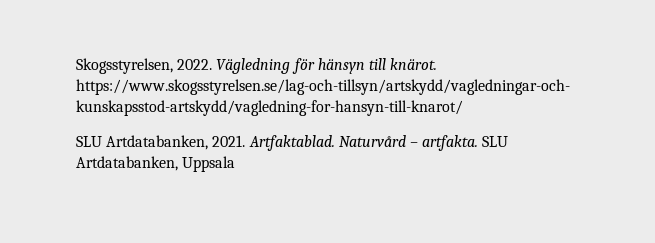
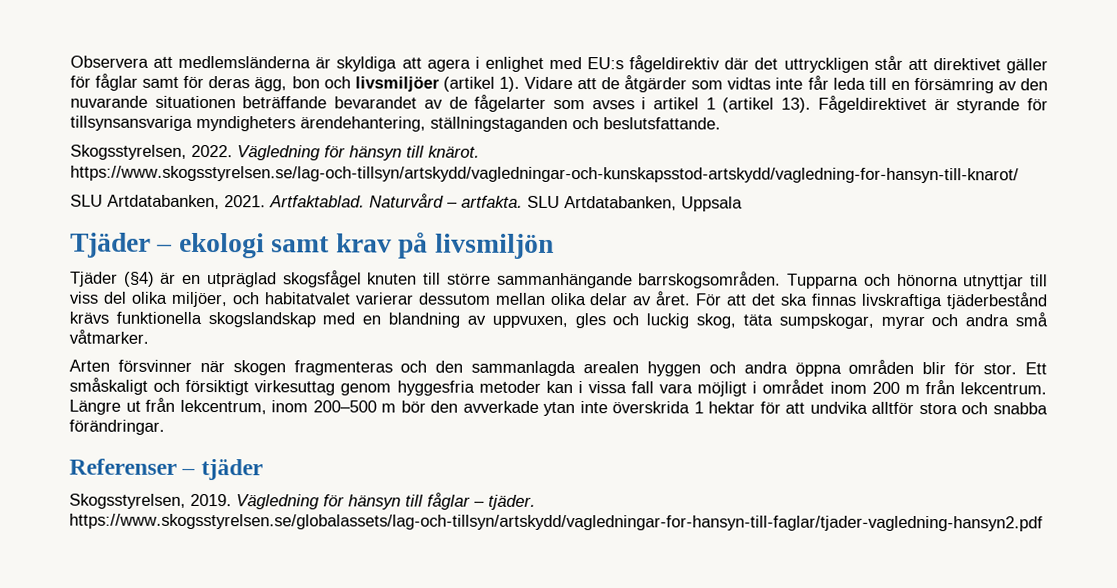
(76, 66) none -> [70,55,1048,74] [70,73,1049,94] [70,94,1049,114] [70,115,721,133] Observera att medlemsländerna är skyldiga att agera i enlighet med EU:s fågeldirektiv där det uttryckligen står att direktivet gäller för fåglar samt för deras ägg, bon och livsmiljöer (artikel 1). Vidare att de åtgärder som vidtas inte får leda till en försämring av den nuvarande situationen beträffande bevarandet av de fågelarter som avses i artikel 1 (artikel 13). Fågeldirektivet är styrande för tillsynsansvariga myndigheters ärendehantering, ställningstaganden och beslutsfattande. //
(236, 164) none -> [70,231,554,259] [70,270,1048,290] [69,291,1048,310] [69,311,1049,330] [69,329,149,344] [69,359,1047,377] [69,377,1047,397] [69,397,1048,417] [69,419,165,435] [69,458,263,481] [69,492,536,510] [69,513,1043,532] // Tjäder – ekologi samt krav på livsmiljön // Tjäder (§4) är en utpräglad skogsfågel knuten till större sammanhängande barrskogsområden. Tupparna och hönorna utnyttjar till viss del olika miljöer, och habitatvalet varierar dessutom mellan olika delar av året. För att det ska finnas livskraftiga tjäderbestånd krävs funktionella skogslandskap med en blandning av uppvuxen, gles och luckig skog, täta sumpskogar, myrar och andra små våtmarker. // Arten försvinner när skogen fragmenteras och den sammanlagda arealen hyggen och andra öppna områden blir för stor. Ett småskaligt och försiktigt virkesuttag genom hyggesfria metoder kan i vissa fall vara möjligt i området inom 200 m från lekcentrum. Längre ut från lekcentrum, inom 200–500 m bör den avverkade ytan inte överskrida 1 hektar för att undvika alltför stora och snabba förändringar. // Referenser – tjäder // Skogsstyrelsen, 2019. Vägledning för hänsyn till fåglar – tjäder. https://www.skogsstyrelsen.se/globalassets/lag-och-tillsyn/artskydd/vagledningar-for-hansyn-till-faglar/tjader-vagledning-hansyn2.pdf

